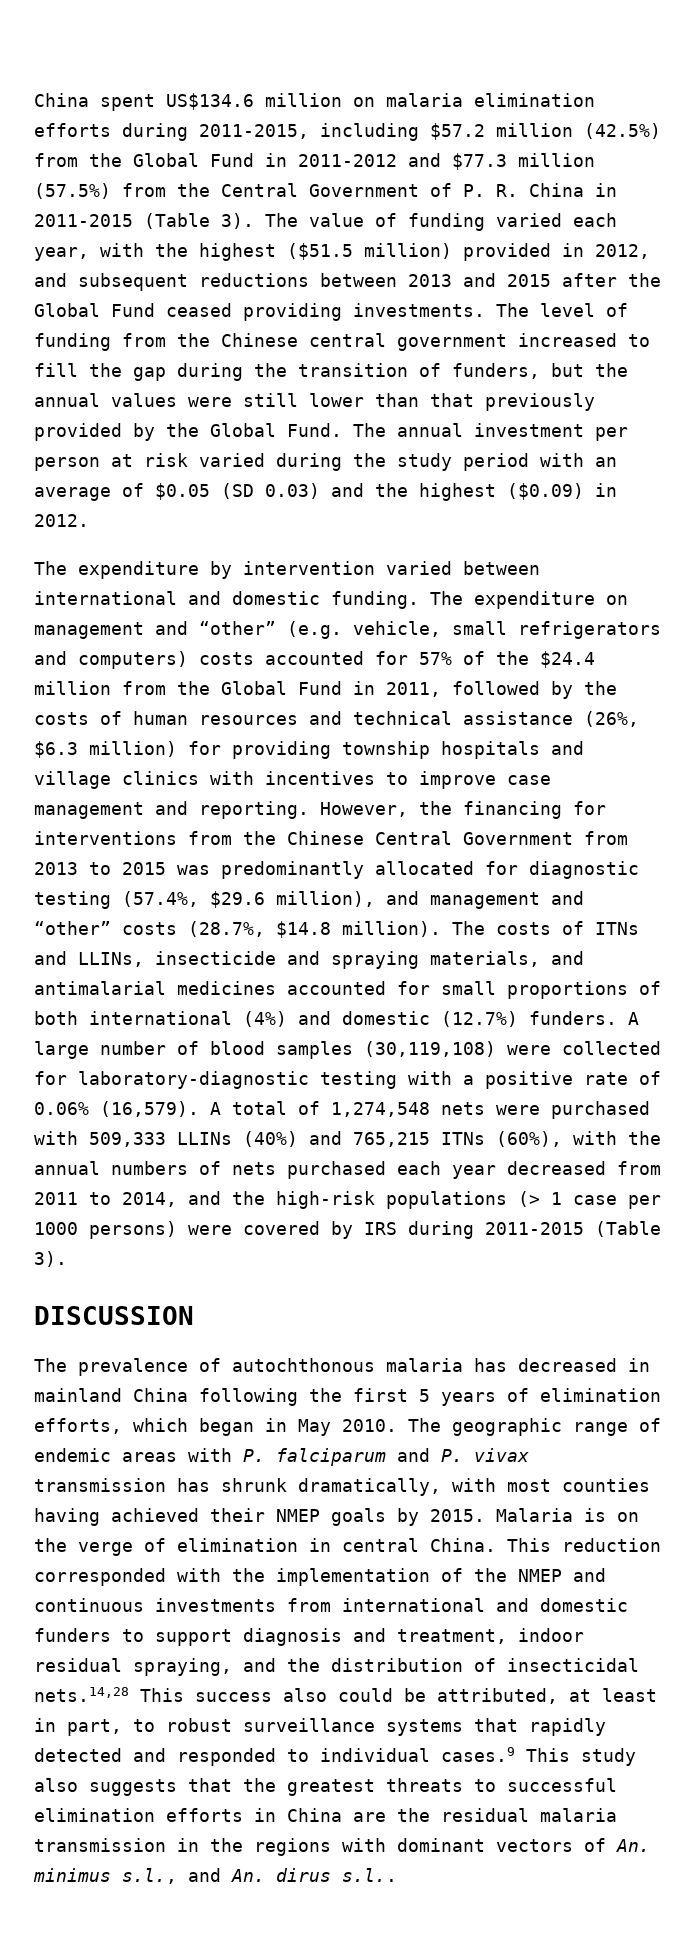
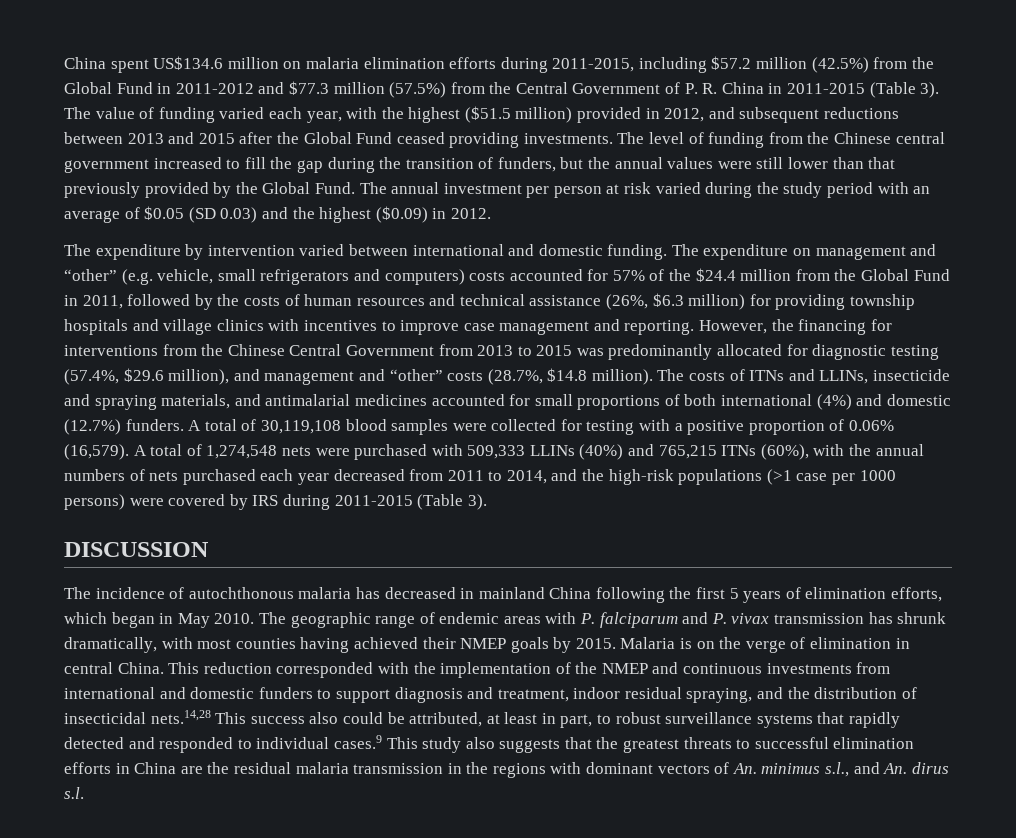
[34,1041,199,1059] large number of -> [204,419,341,434] total of 30,119,108
[364,1041,496,1057] (30,119,108) -> (449, 427) none
[78,1071,309,1089] laboratory-diagnostic -> (582, 425) none
[584,1072,628,1085] rate -> [748,420,825,435] proportion
[518,1191,562,1207] (> 1 -> [766,469,792,485] (>1
[78,1358,188,1376] prevalence -> [95,587,165,599] incidence
[342,1868,397,1882] s.l.. -> [64,787,84,799] s.l.

